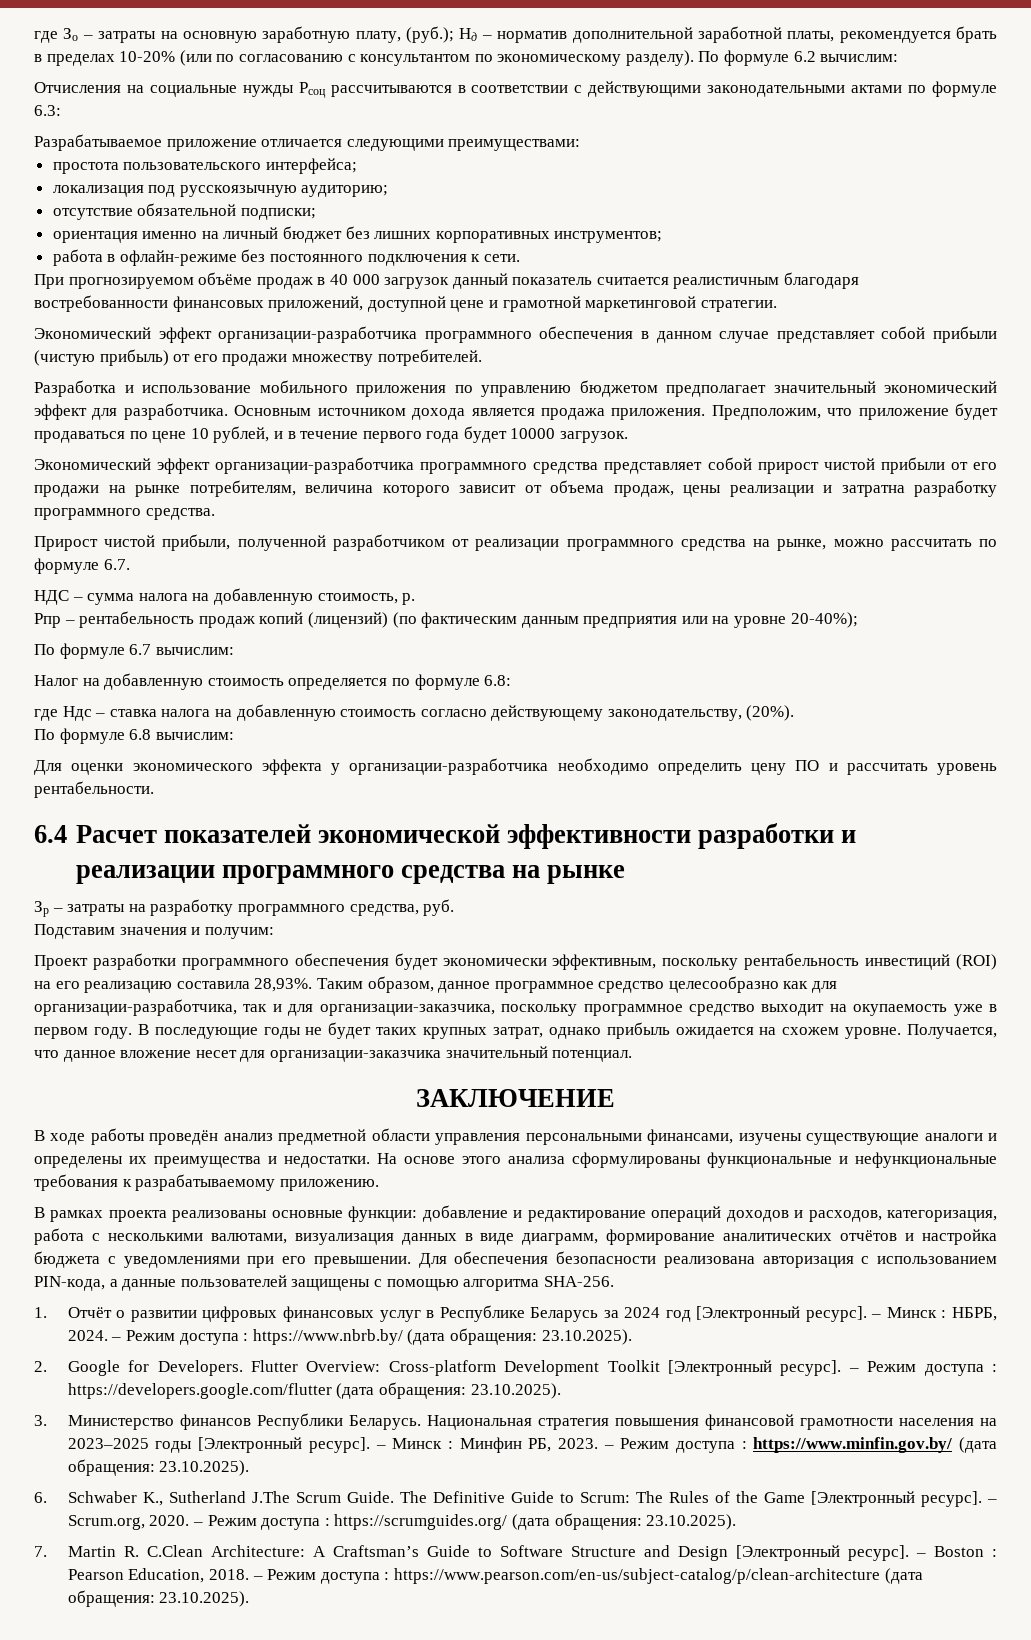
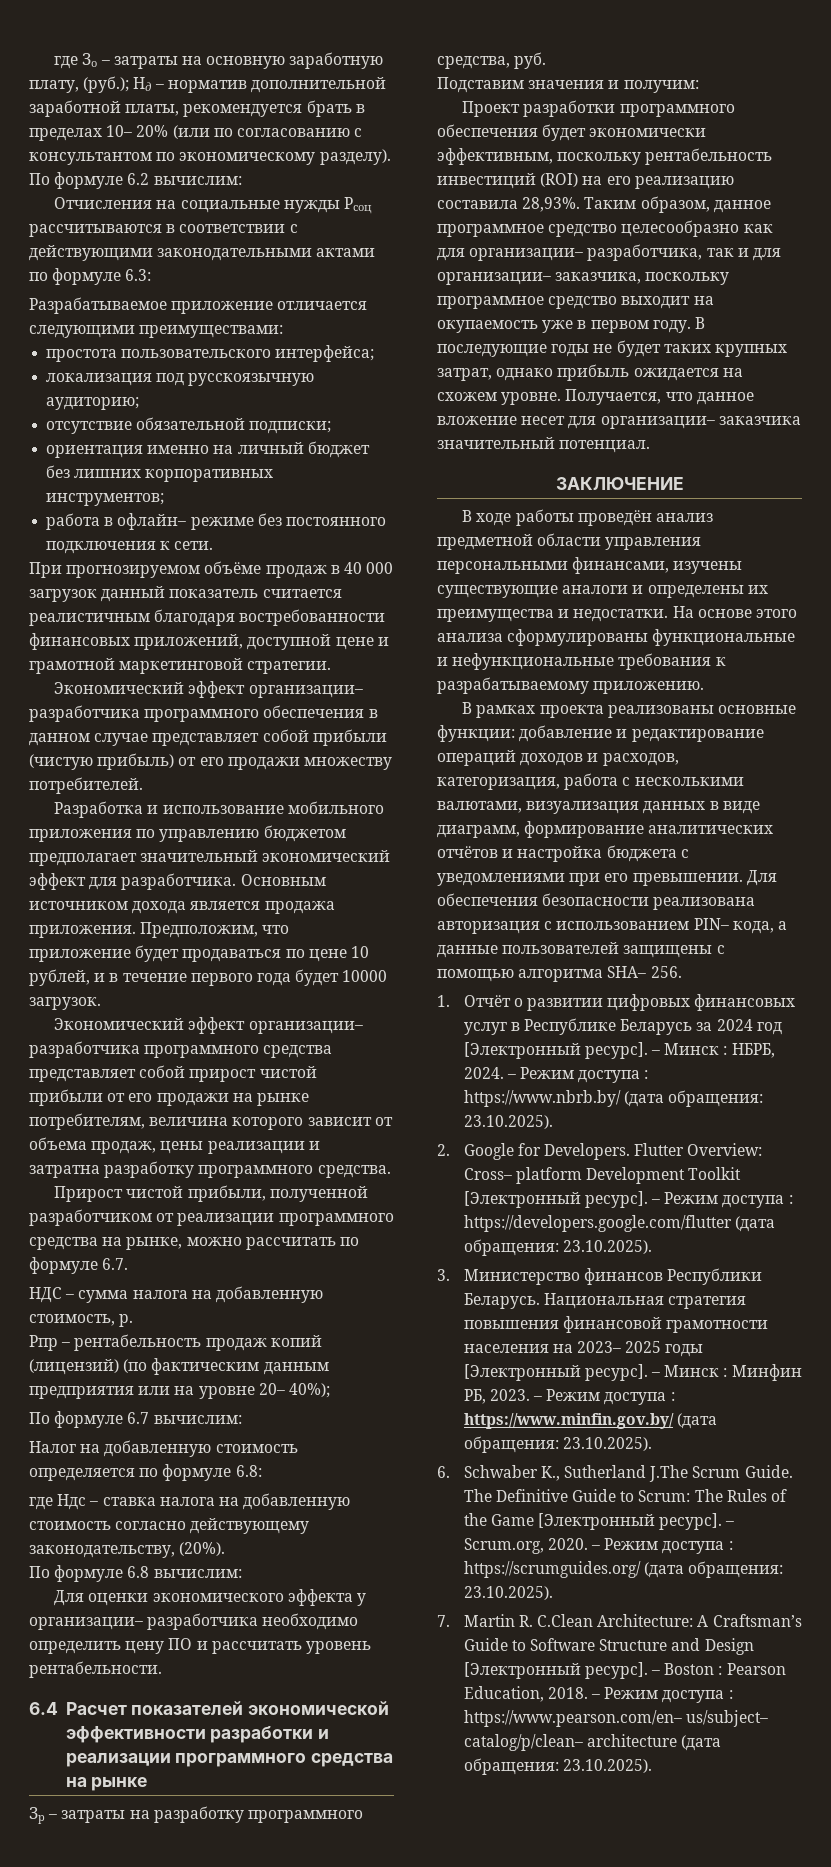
[119,51,176,62] 10-20% -> [106,125,169,137] 10– 20%
[119,250,237,266] офлайн-режиме -> [117,513,254,530] офлайн– режиме
[218,326,418,343] организации-разработчика -> [248,685,363,698] [29,705,140,722] организации– разработчика
[215,457,415,474] организации-разработчика -> [248,1021,363,1034] [29,1041,140,1058] организации– разработчика
[790,612,858,628] 20-40%); -> [258,1383,330,1398] 20– 40%);
[349,758,549,775] организации-разработчика -> [29,1613,259,1630] организации– разработчика
[34,999,237,1016] организации-разработчика, -> [469,244,703,261] организации– разработчика,
[319,1004,495,1016] организации-заказчика, -> [437,272,642,285] организации– заказчика,
[269,1050,441,1062] организации-заказчика -> [600,416,801,429] организации– заказчика
[34,1276,105,1291] PIN-кода, -> [693,918,774,934] PIN– кода,
[543,1276,614,1287] SHA-256. -> [607,966,682,978] SHA– 256.
[388,1360,496,1376] Cross-platform -> [463,1167,582,1184] Cross– platform
[67,1438,149,1449] 2023–2025 -> [577,1341,662,1353] 2023– 2025
[393,1568,880,1584] https://www.pearson.com/en-us/subject-catalog/p/clean-architecture -> [463,1710,768,1727] [463,1734,677,1751] https://www.pearson.com/en– us/subject– catalog/p/clean– architecture

